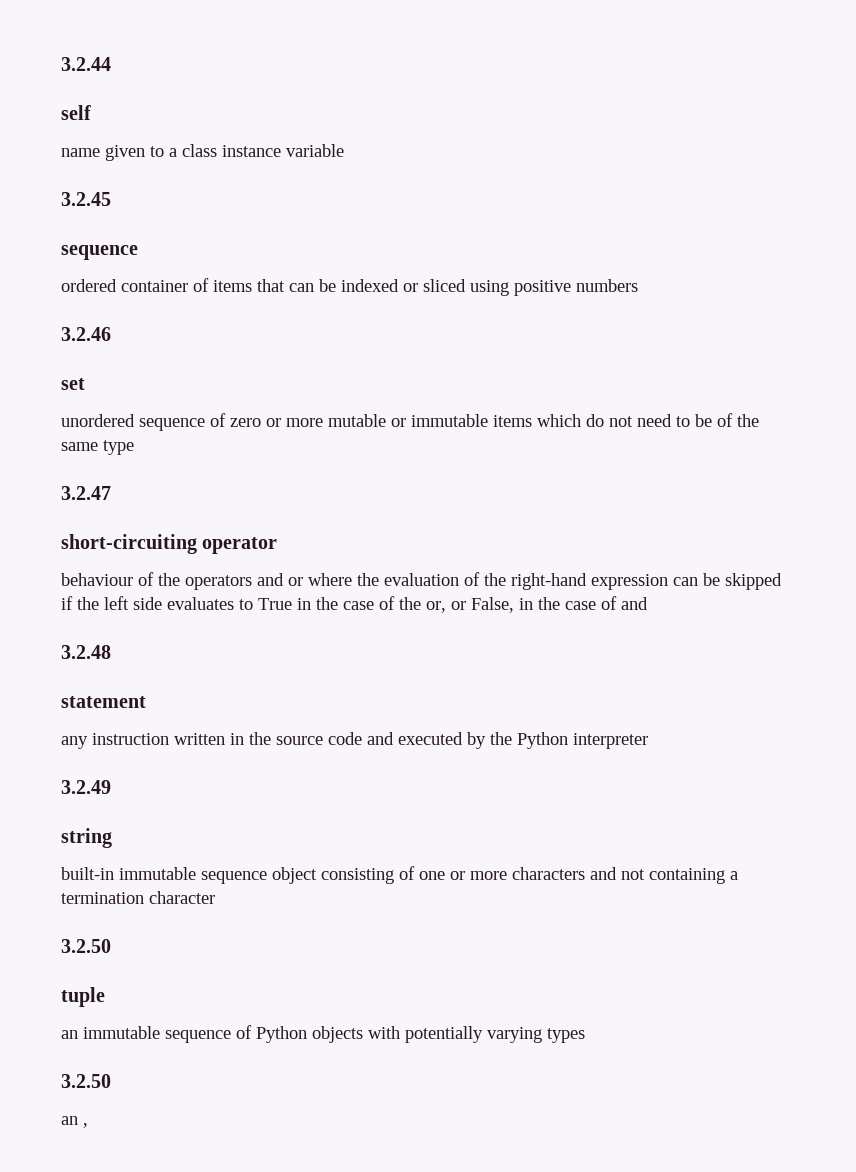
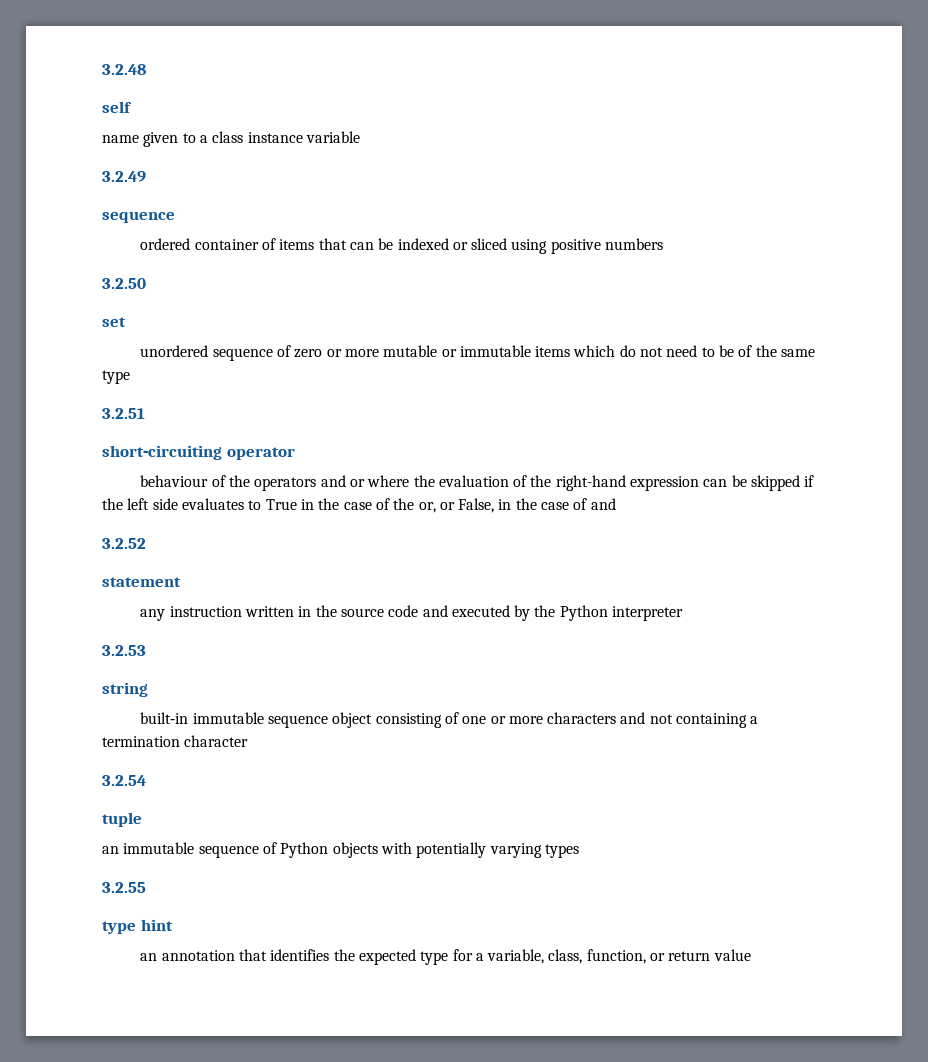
[61,57,111,71] 3.2.44 -> [102,64,146,75] 3.2.48
[61,192,111,206] 3.2.45 -> [102,171,146,182] 3.2.49
[61,327,111,341] 3.2.46 -> [102,278,146,289] 3.2.50
[61,486,111,500] 3.2.47 -> [102,408,145,419] 3.2.51
[61,645,111,659] 3.2.48 -> [102,538,146,549] 3.2.52
[61,780,111,794] 3.2.49 -> [102,645,146,656] 3.2.53
[61,939,111,953] 3.2.50 -> [102,775,146,786] 3.2.54
[61,1074,111,1088] [61,1116,88,1128] 3.2.50 // an , -> [102,882,146,893] [102,919,173,934] [140,949,751,965] 3.2.55 // type hint // an annotation that identifies the expected type for a variable, class, function, or return value

